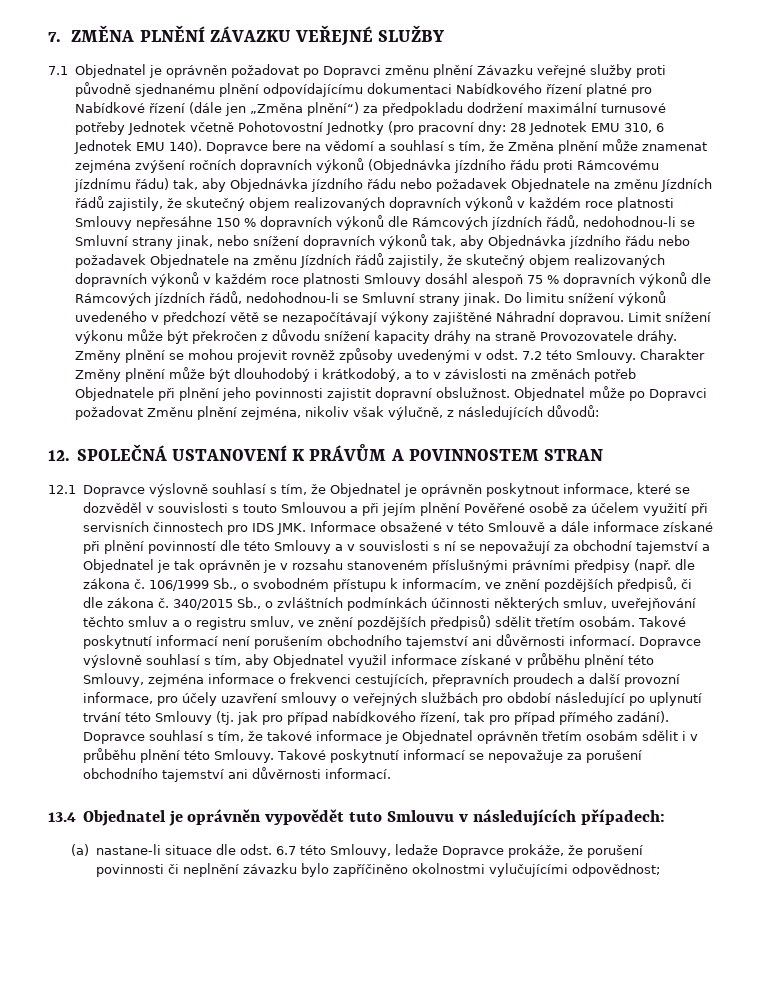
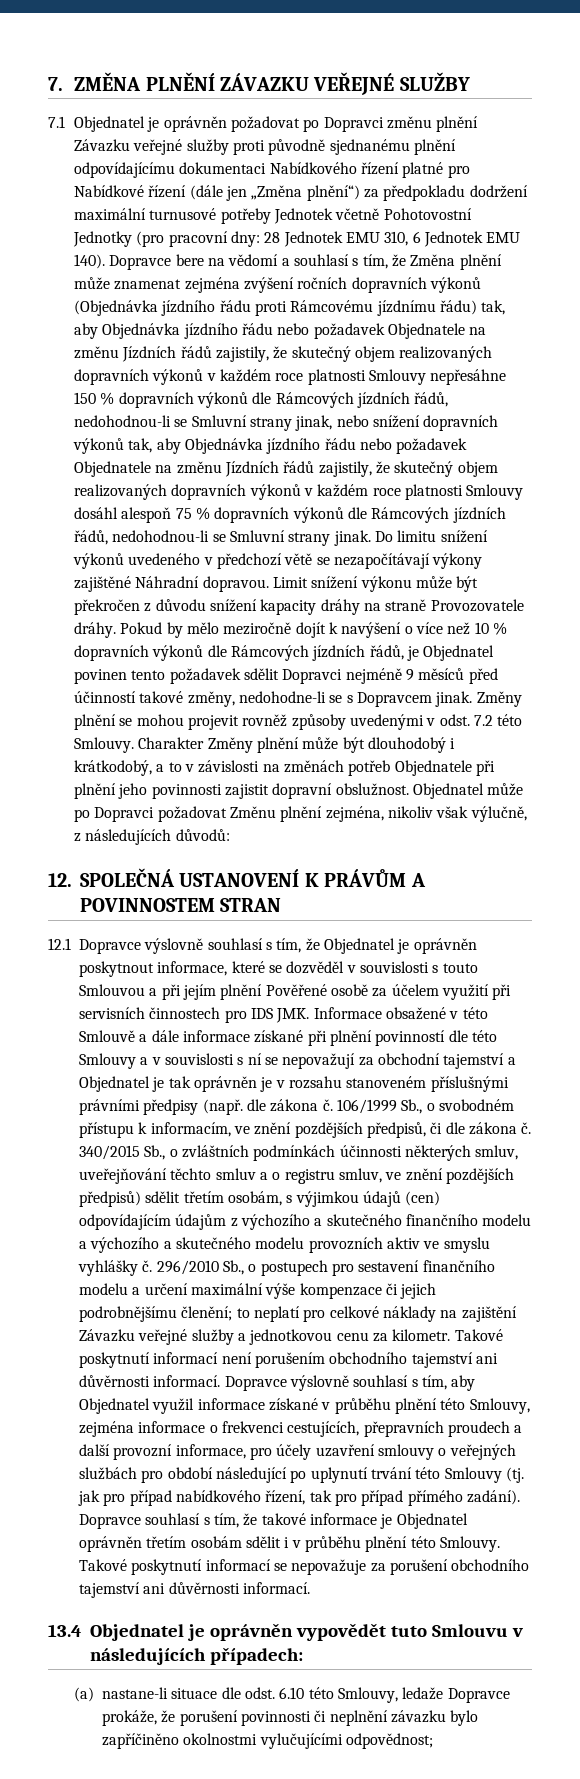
(678, 337) none -> [120,622,507,638] [74,645,495,661] [74,668,498,684] [74,691,473,707] Pokud by mělo meziročně dojít k navýšení o více než 10 % dopravních výkonů dle Rámcových jízdních řádů, je Objednatel povinen tento požadavek sdělit Dopravci nejméně 9 měsíců před účinností takové změny, nedohodne-li se s Dopravcem jinak.
[578,616,635,627] osobám. -> [227,1191,441,1207] [79,1214,532,1230] [79,1237,490,1253] [78,1260,495,1276] [79,1283,437,1299] [79,1306,517,1322] [79,1329,451,1345] osobám, s výjimkou údajů (cen) odpovídajícím údajům z výchozího a skutečného finančního modelu a výchozího a skutečného modelu provozních aktiv ve smyslu vyhlášky č. 296/2010 Sb., o postupech pro sestavení finančního modelu a určení maximální výše kompenzace či jejich podrobnějšímu členění; to neplatí pro celkové náklady na zajištění Závazku veřejné služby a jednotkovou cenu za kilometr.
[275,846,296,855] 6.7 -> [279,1687,305,1699] 6.10

